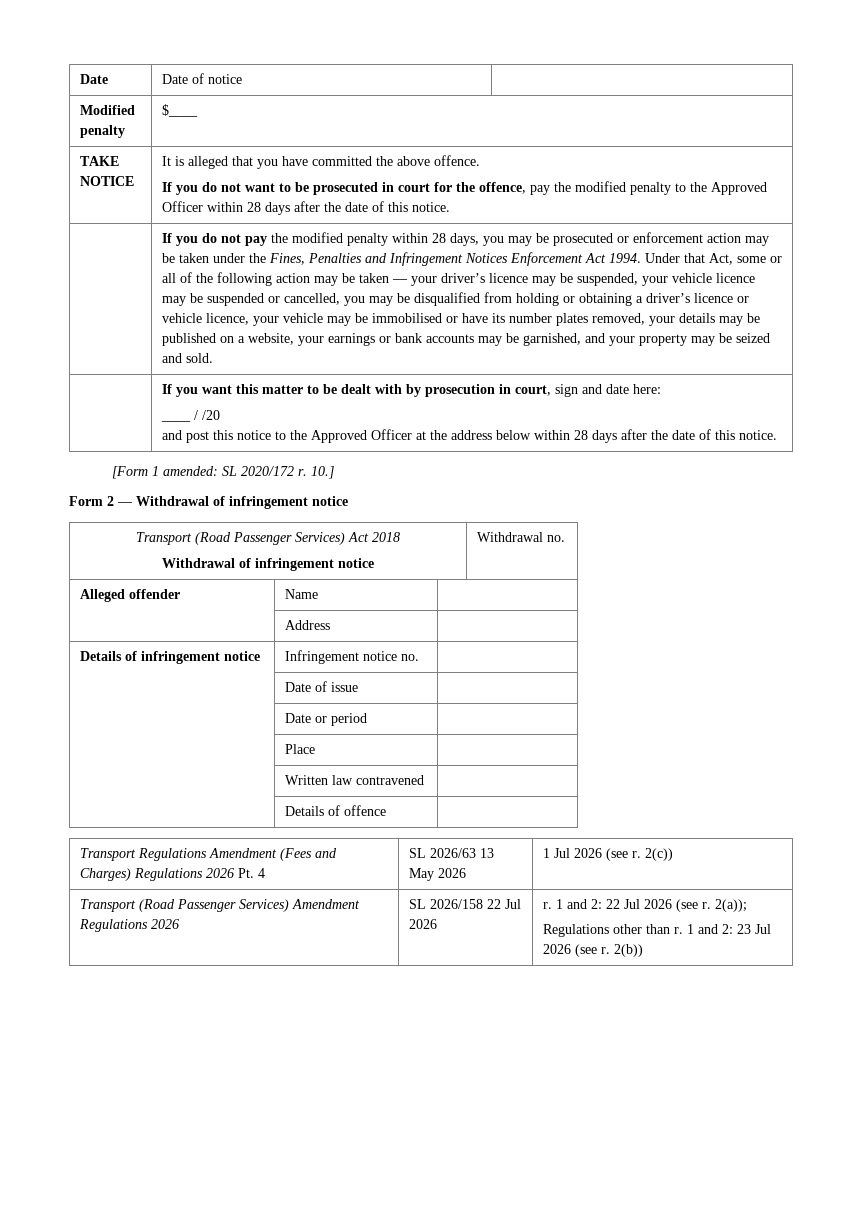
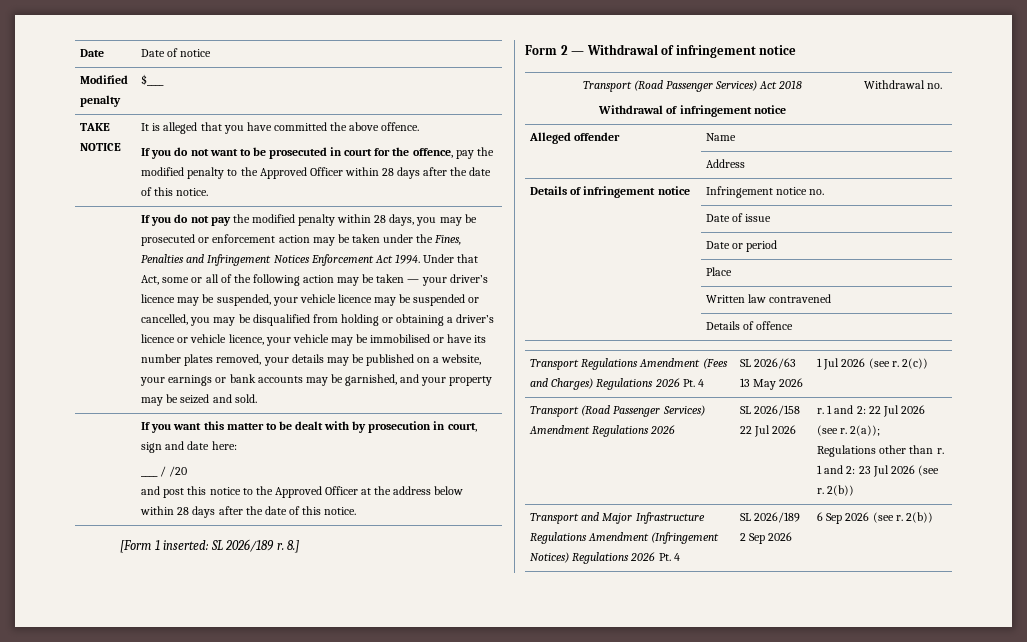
[163,466,335,479] amended: SL 2020/172 r. 10.] -> [163,539,300,553] inserted: SL 2026/189 r. 8.]
(643, 950) none -> [530,512,705,524] [530,532,720,544] [530,552,680,564] [740,512,801,523] [740,532,793,544] [817,512,933,524] // Transport and Major Infrastructure Regulations Amendment (Infringement Notices) Regulations 2026 Pt. 4 | SL 2026/189 2 Sep 2026 | 6 Sep 2026 (see r. 2(b))

